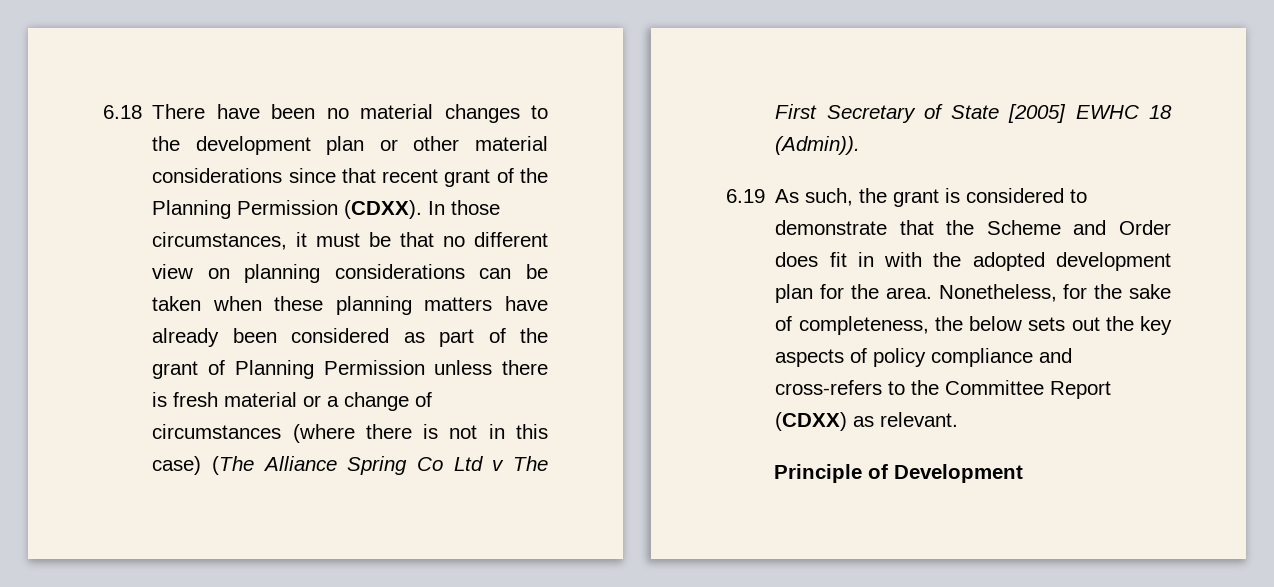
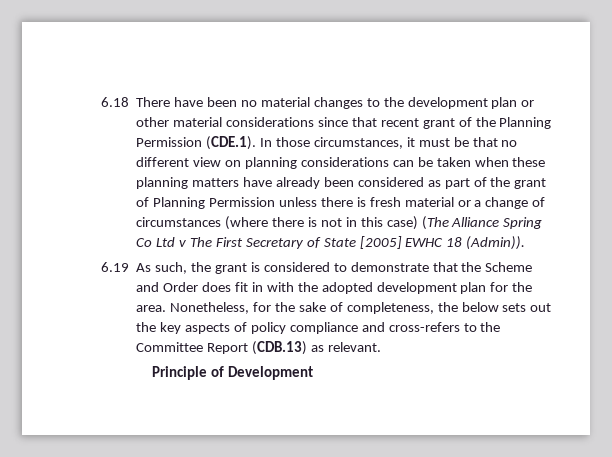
[344,200,423,219] (CDXX). -> [206,136,257,150] (CDE.1).
[775,412,848,431] (CDXX) -> [252,341,308,355] (CDB.13)

